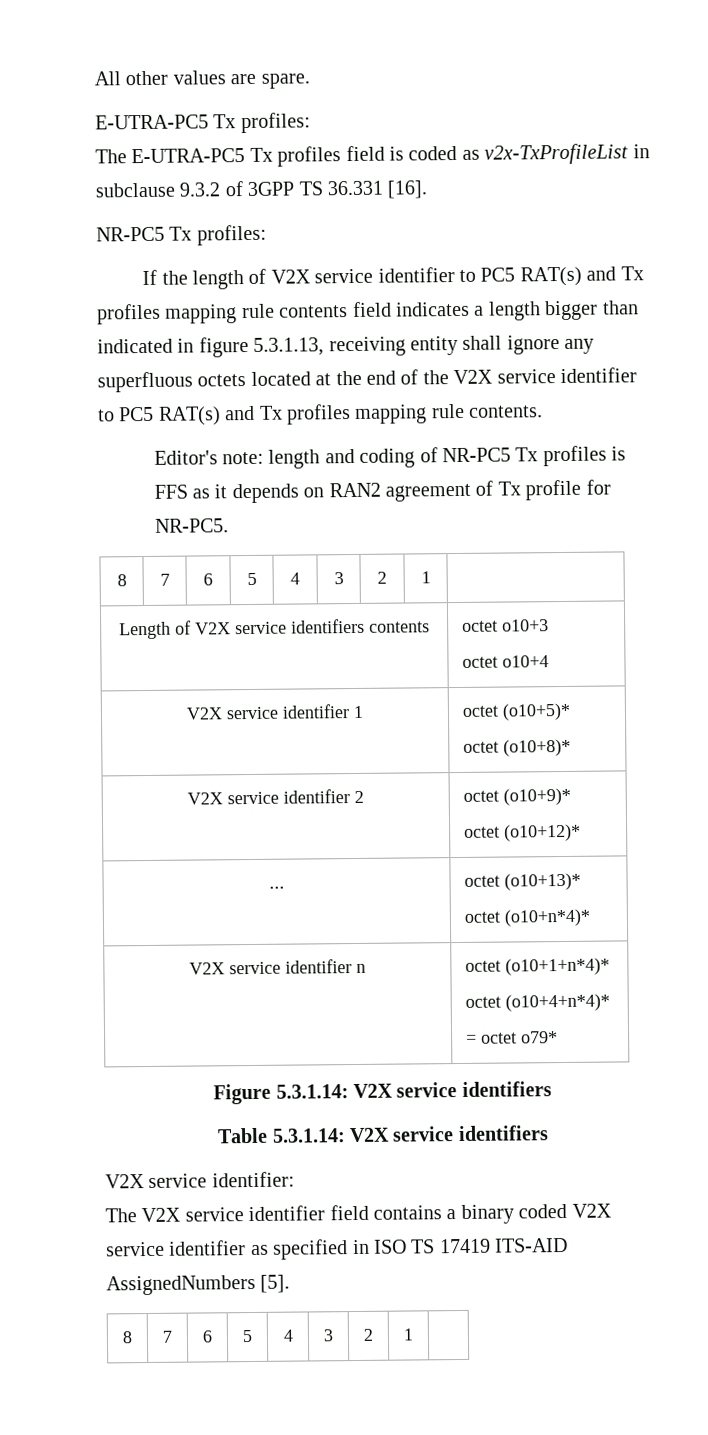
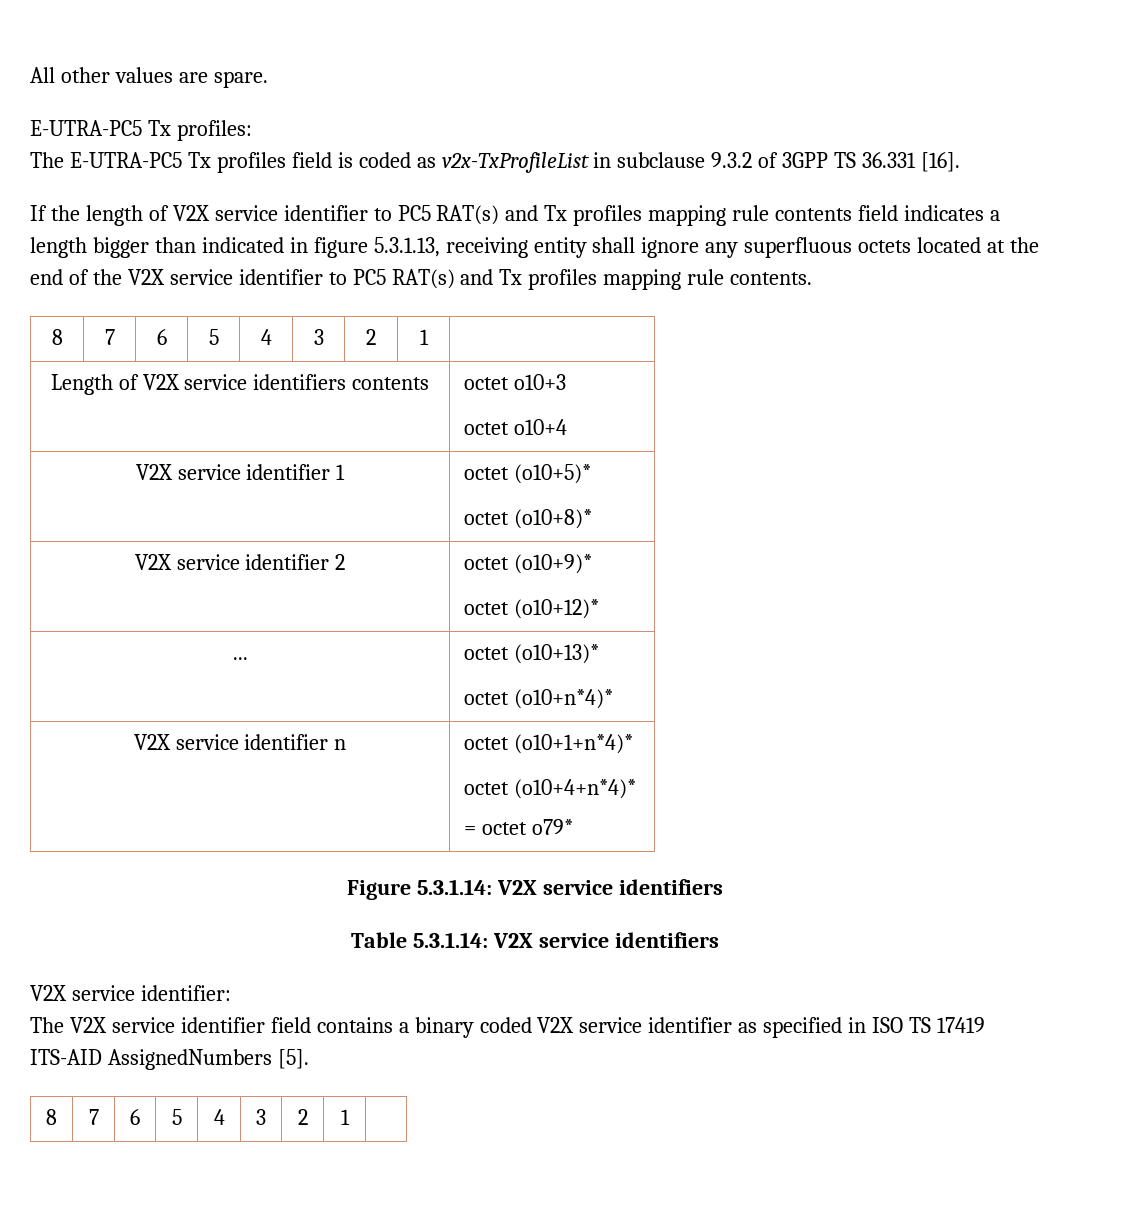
[96,224,267,246] // NR-PC5 Tx profiles: -> (961, 162) none
[153,445,627,469] [153,479,611,504] [154,518,229,533] // Editor's note: length and coding of NR-PC5 Tx profiles is FFS as it depends on RAN2 agreement of Tx profile for NR-PC5. -> (813, 278) none

